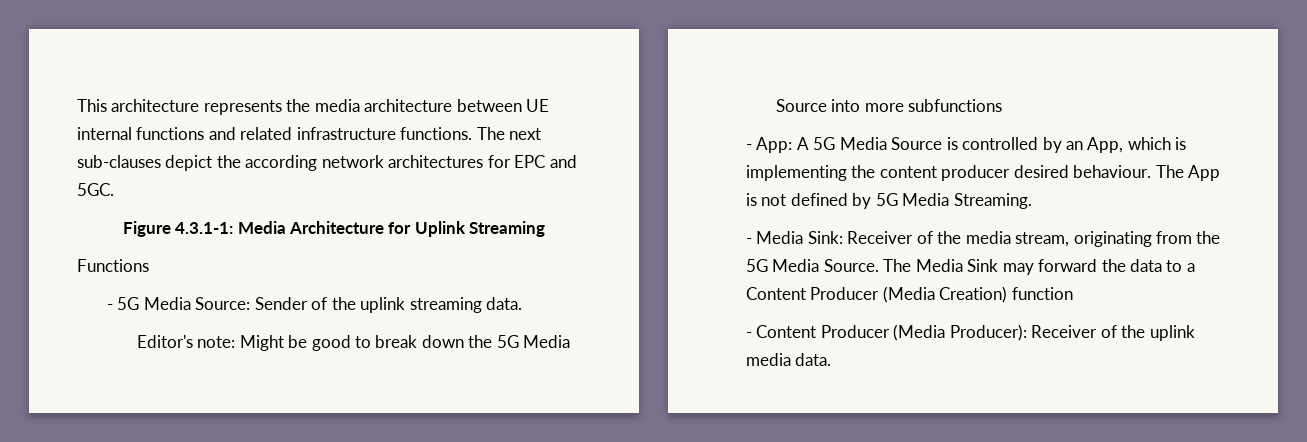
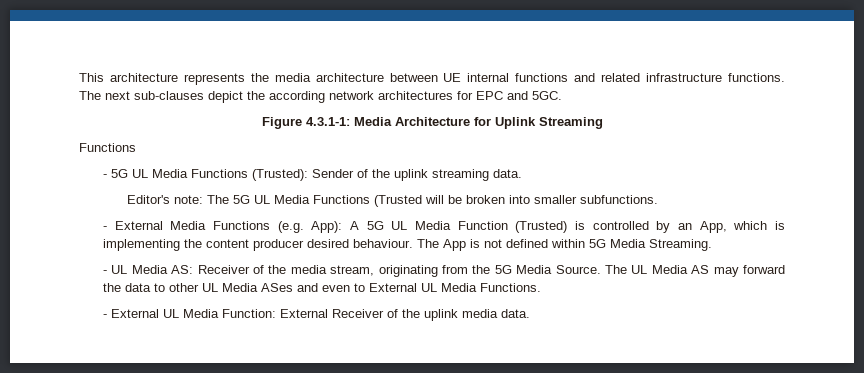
[143,297,251,310] Media Source: -> [131,169,308,181] UL Media Functions (Trusted):
[239,335,571,351] [775,99,1003,112] [745,137,943,153] Might be good to break down the 5G Media Source into more subfunctions // - App: A 5G Media Source -> [206,195,658,207] [102,221,568,233] The 5G UL Media Functions (Trusted will be broken into smaller subfunctions. // - External Media Functions (e.g. App): A 5G UL Media Function (Trusted)
[852,193,872,209] by -> [550,239,585,248] within
[756,231,843,244] Media Sink: -> [111,265,194,274] UL Media AS:
[915,259,999,272] Media Sink -> [631,265,710,274] UL Media AS
[1186,263,1195,272] [745,286,1073,303] [745,324,1027,341] a Content Producer (Media Creation) function // - Content Producer (Media Producer): -> [168,283,541,292] [102,309,328,318] other UL Media ASes and even to External UL Media Functions. // - External UL Media Function: External

